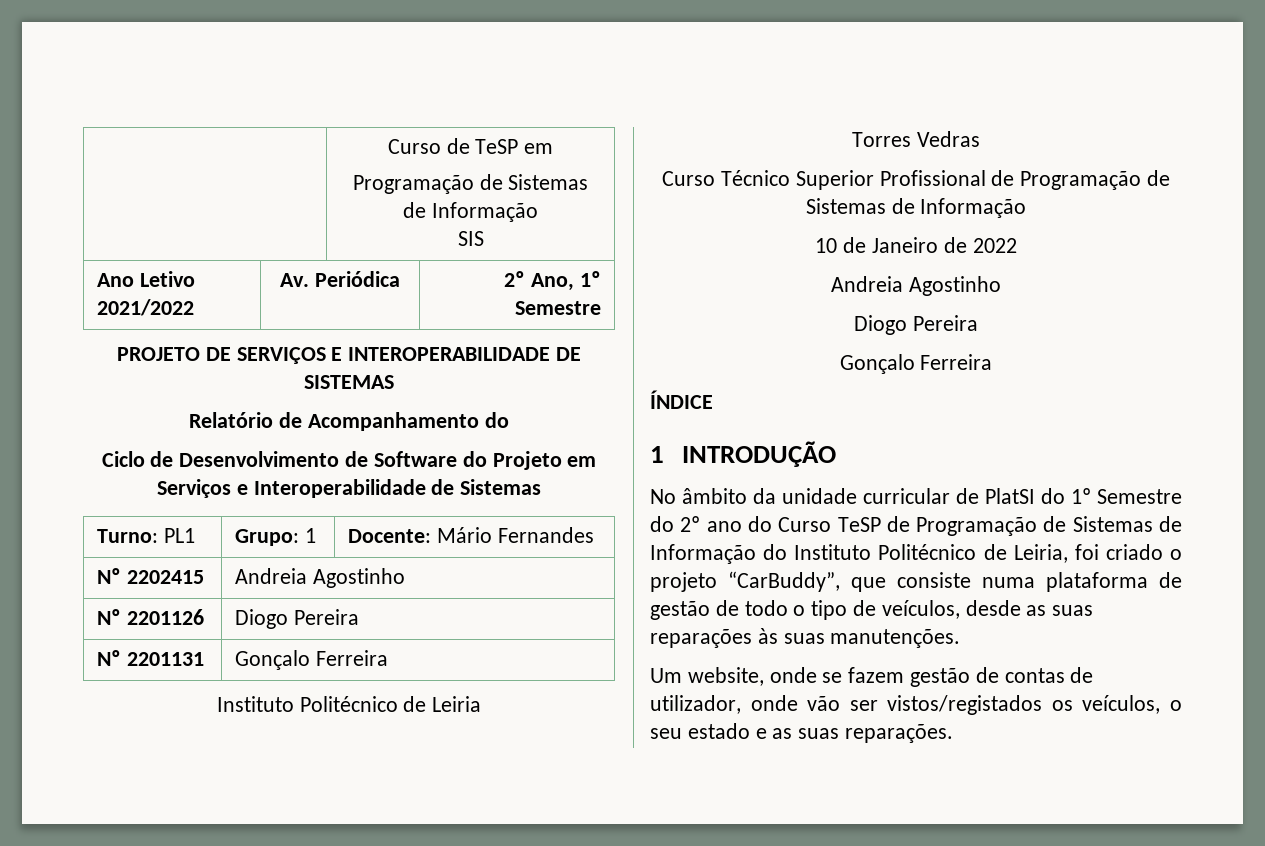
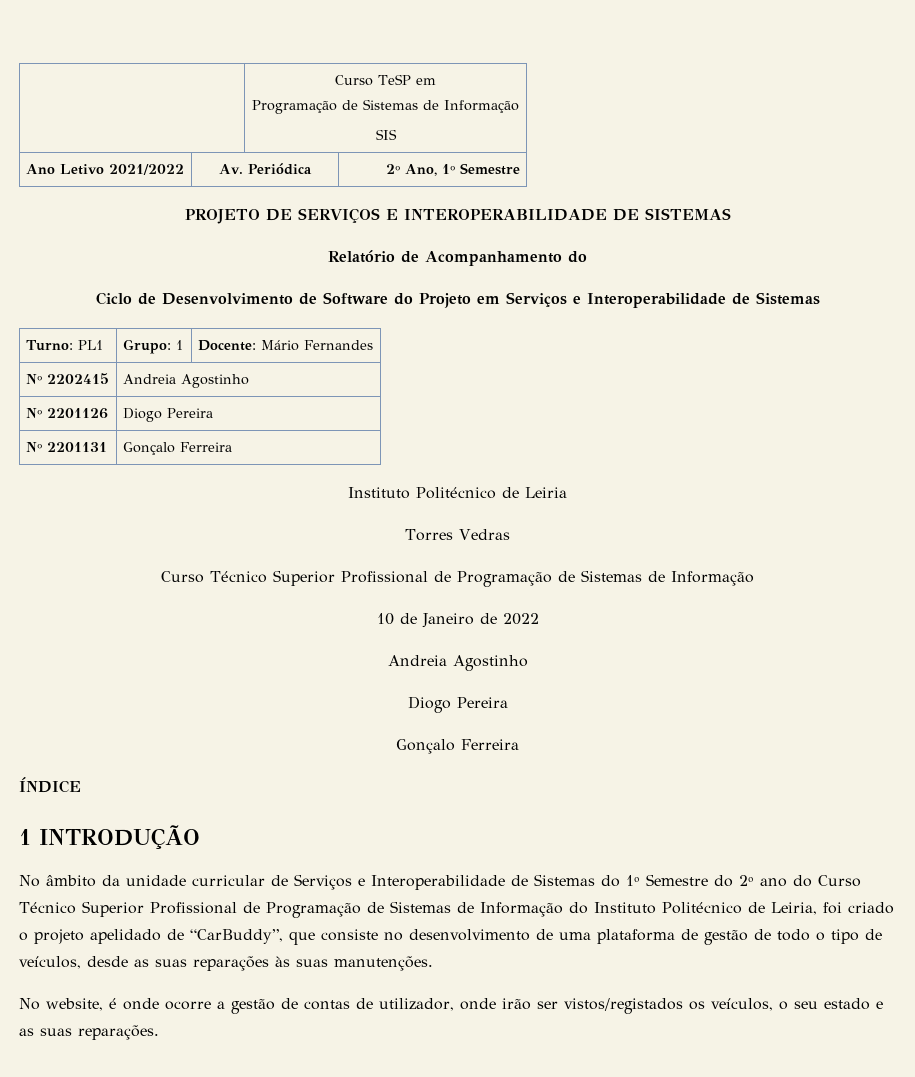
[387,138,470,154] | Curso de -> [335,75,374,86] | Curso
[985,488,1035,504] PlatSI -> [294,874,595,890] Serviços e Interoperabilidade de Sistemas
[837,517,881,532] TeSP -> [19,901,237,917] Técnico Superior Profissional
(717, 582) none -> [90,929,184,944] apelidado de
[982,577,1035,588] numa -> [384,929,591,941] no desenvolvimento de uma
[650,667,905,686] Um website, onde se fazem -> [19,998,225,1011] No website, é onde ocorre a
[807,696,841,711] vão -> [502,998,531,1010] irão

